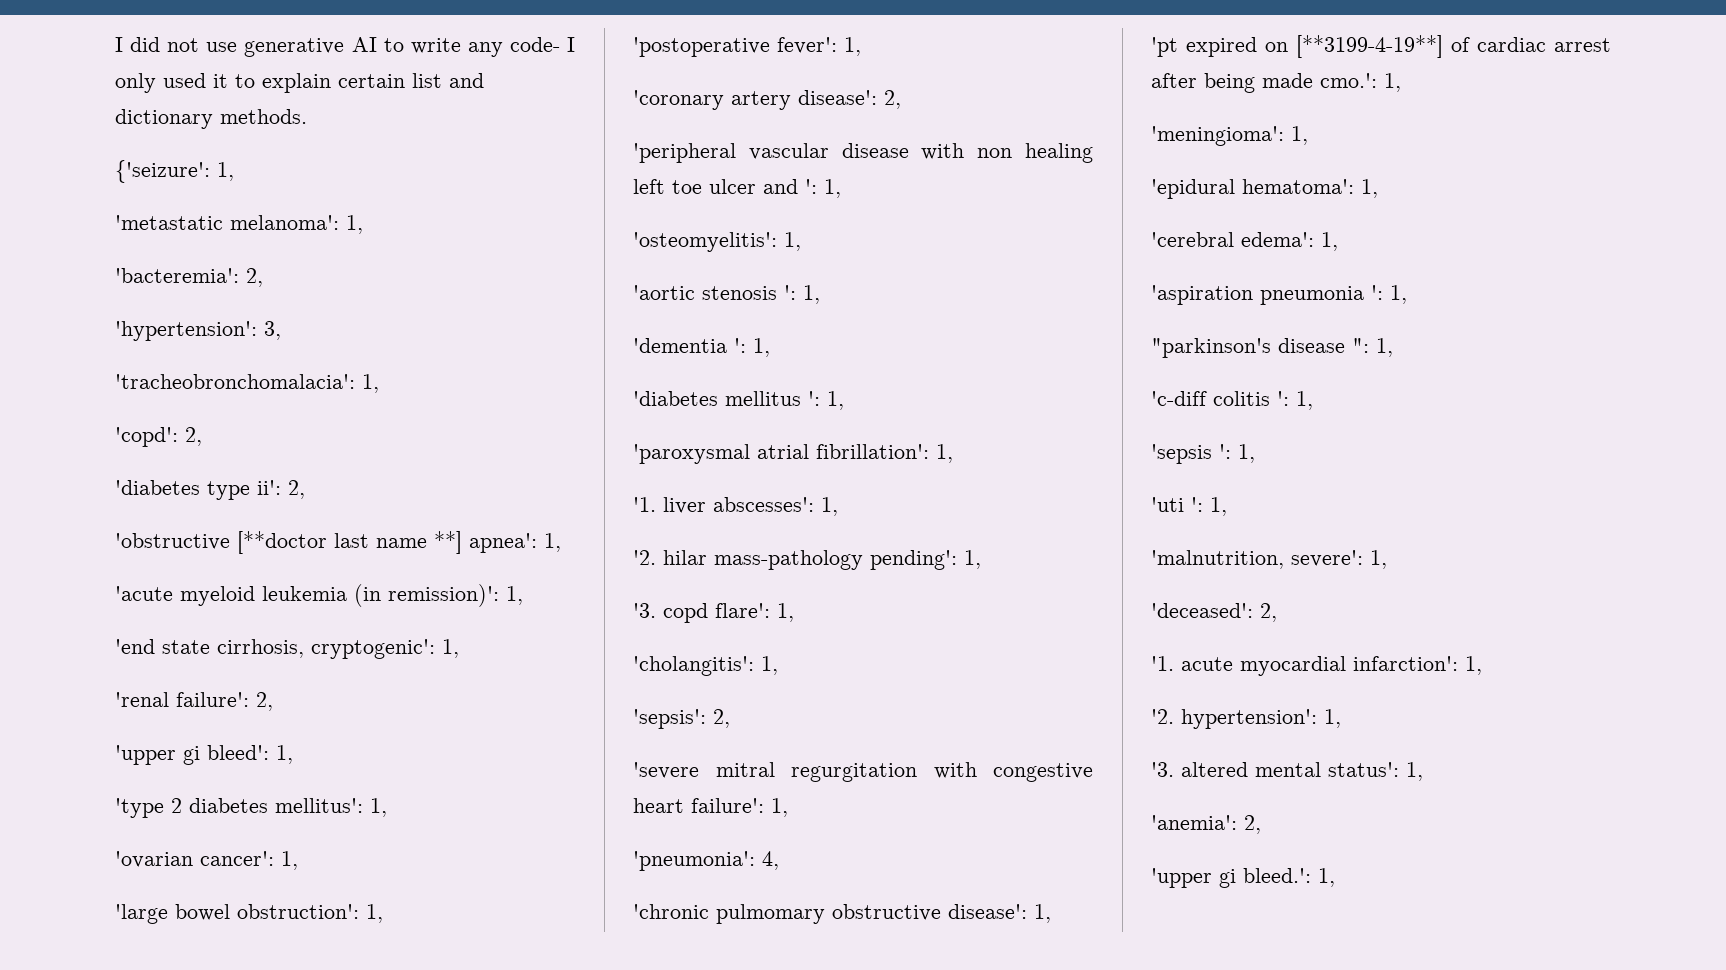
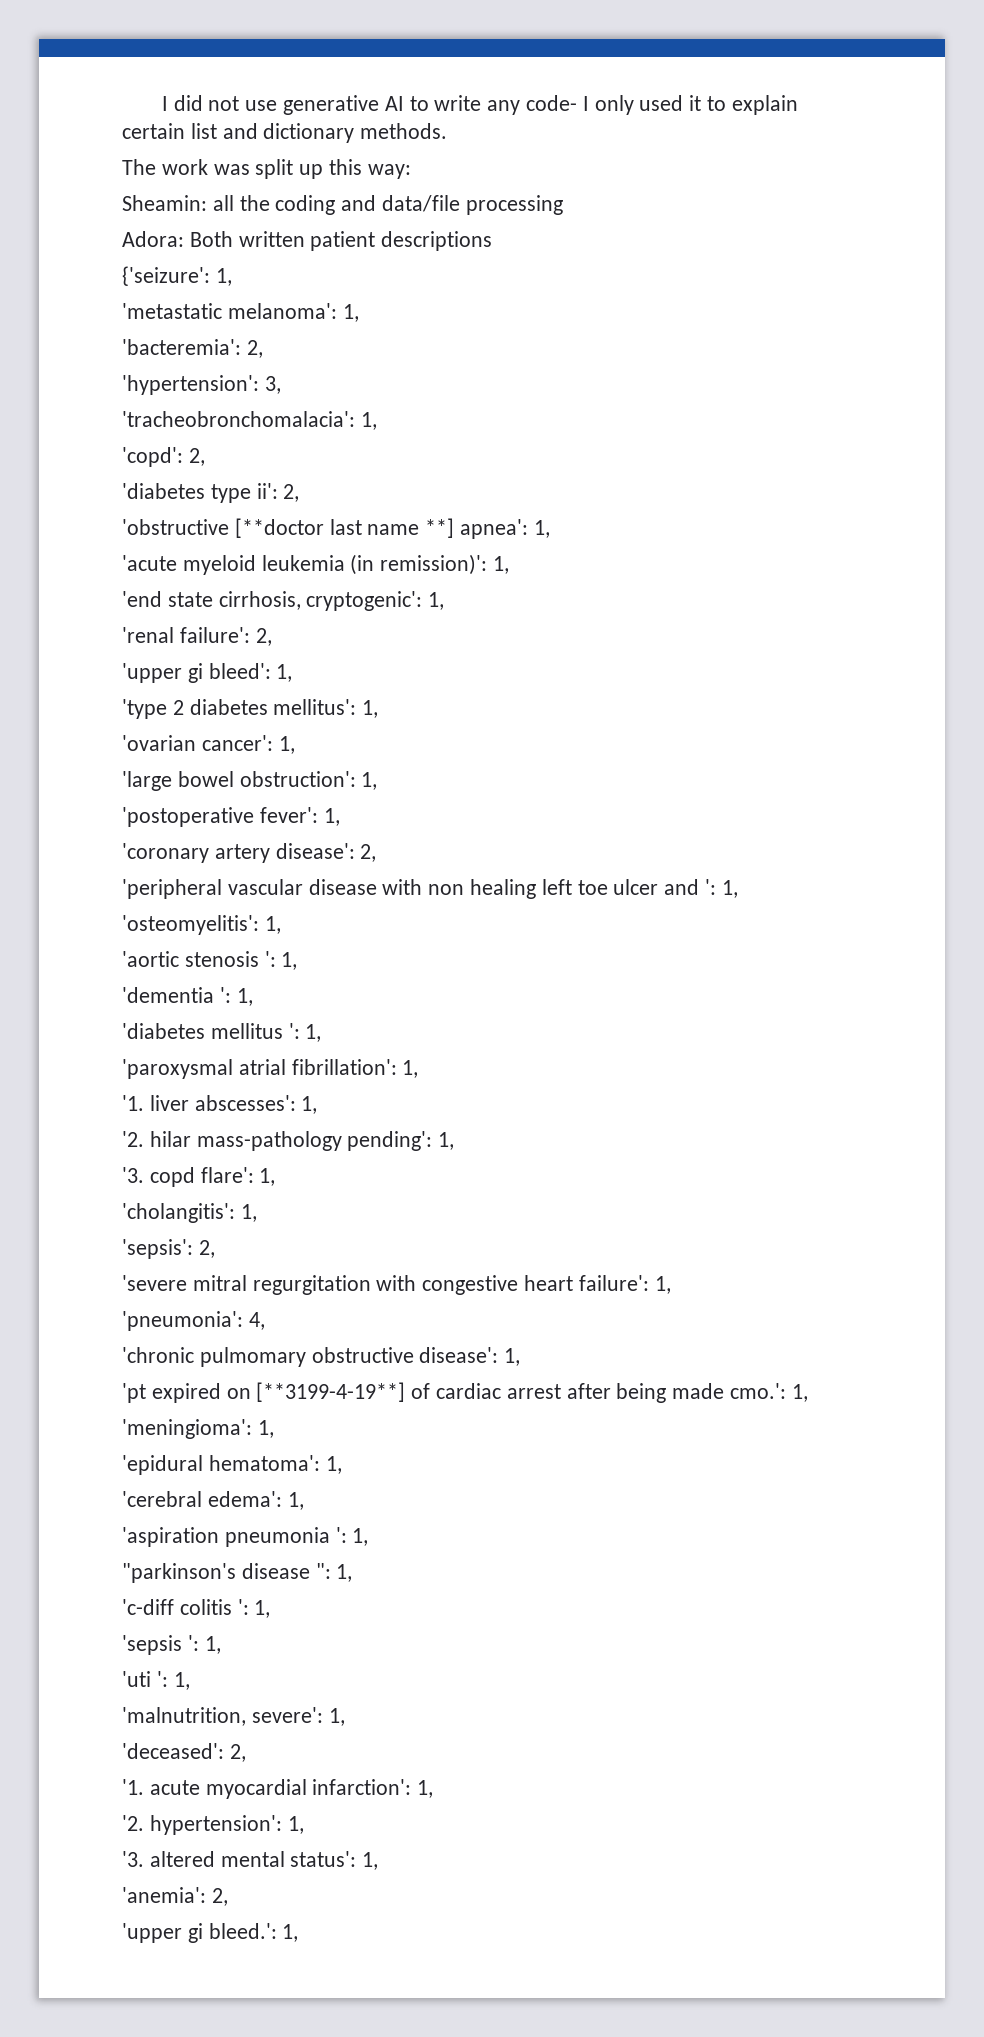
(307, 116) none -> [122,159,411,179] [122,195,563,215] [122,231,493,251] // The work was split up this way: // Sheamin: all the coding and data/file processing // Adora: Both written patient descriptions

